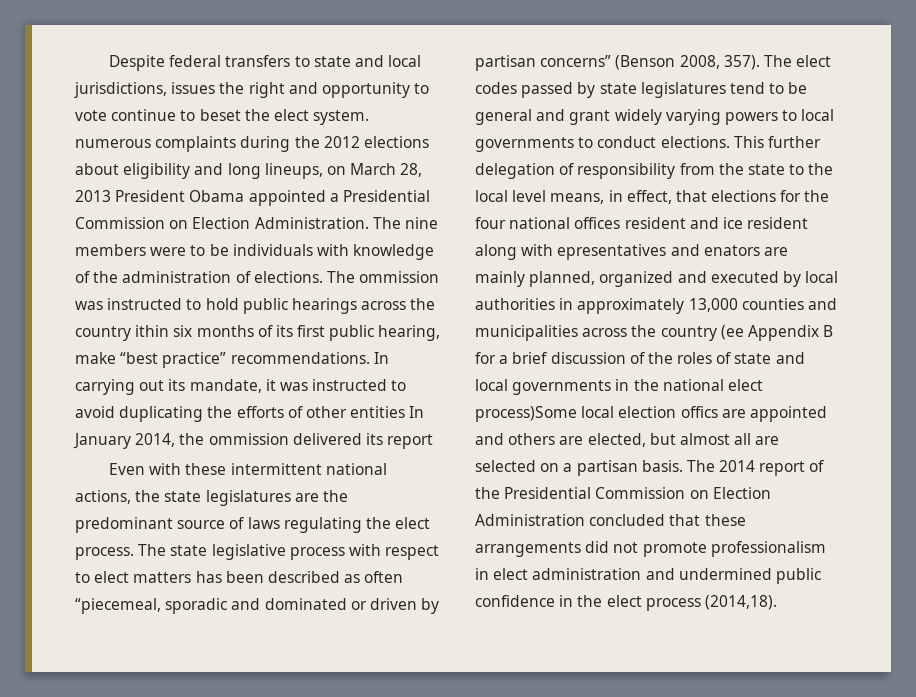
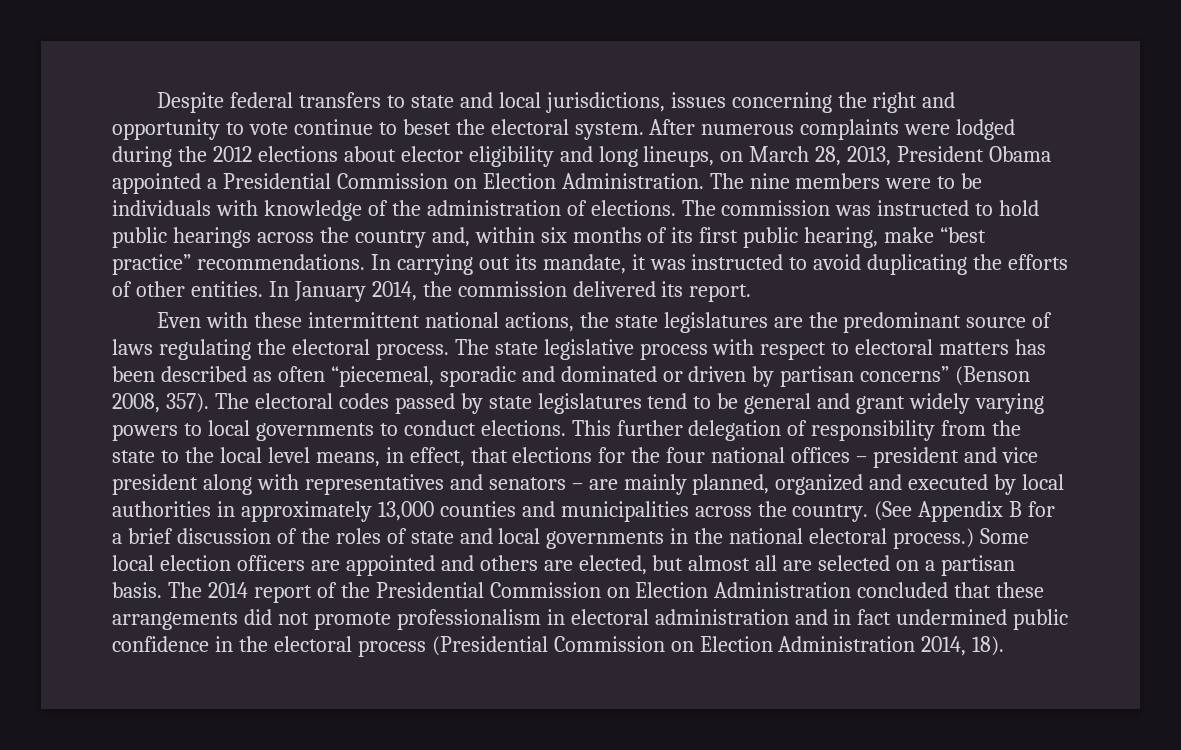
(216, 88) none -> [731,92,832,113] concerning
[273,109,370,125] [75,136,237,152] elect system. numerous complaints -> [490,119,1016,140] electoral system. After numerous complaints were lodged
(119, 169) none -> [400,146,463,162] elector
[75,190,111,202] 2013 -> [847,146,892,166] 2013,
[359,271,440,283] ommission -> [721,200,831,216] commission
[135,325,170,337] ithin -> [431,227,535,247] and, within
[350,406,406,418] entities -> [190,281,263,297] entities.
[208,433,289,445] ommission -> [457,281,567,297] commission
[387,434,434,449] report -> [689,284,752,302] report.
[395,517,431,529] elect -> [291,339,370,355] electoral
[94,571,130,583] elect -> [855,339,934,355] electoral
[796,55,832,67] elect -> [254,393,333,409] electoral
[624,217,809,229] [475,244,760,260] resident and ice resident along with epresentatives and enators -> [856,447,1038,468] [112,474,583,495] – president and vice president along with representatives and senators –
[660,325,744,341] country (ee -> [792,501,913,522] country. (See
[727,379,763,391] [475,406,577,422] elect process)Some -> [809,528,1030,549] electoral process.) Some
[680,406,718,418] offics -> [236,555,305,571] officers
[493,568,529,580] elect -> [570,609,649,625] electoral
(675, 574) none -> [833,609,892,625] in fact
[606,595,777,611] elect process (2014,18). -> [273,636,1005,657] electoral process (Presidential Commission on Election Administration 2014, 18).

